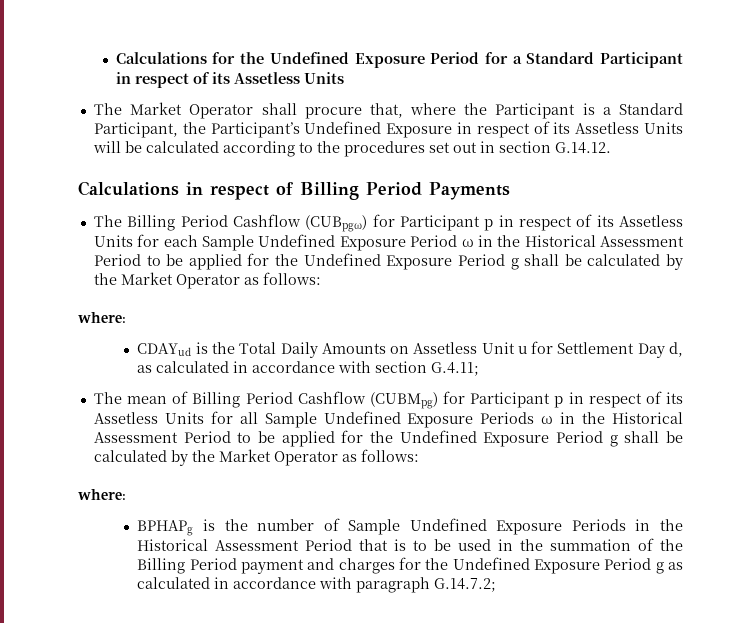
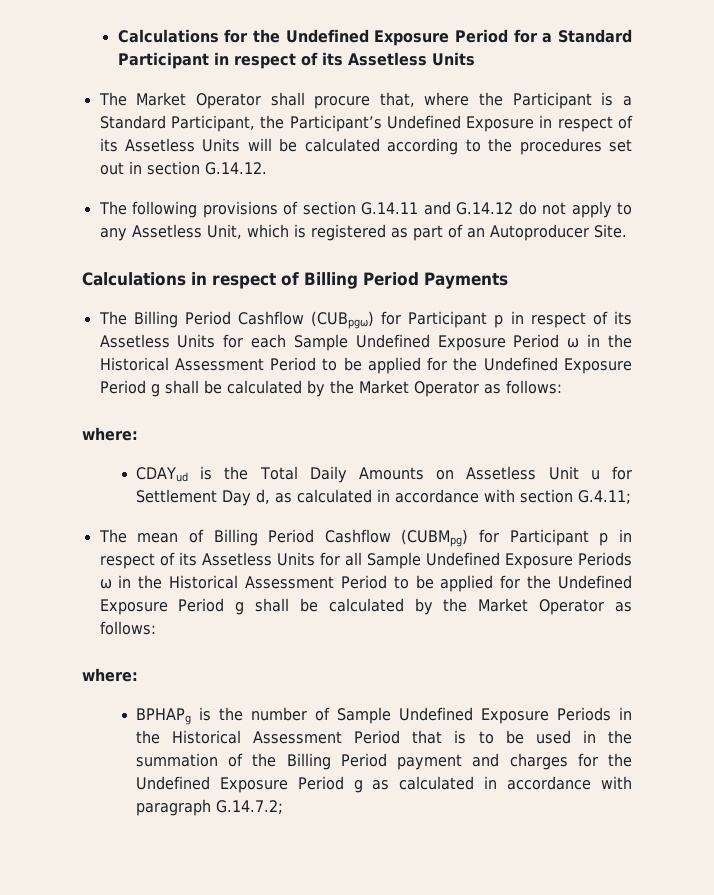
(611, 148) none -> [98,201,632,218] [99,224,627,241] // The following provisions of section G.14.11 and G.14.12 do not apply to any Assetless Unit, which is registered as part of an Autoproducer Site.

